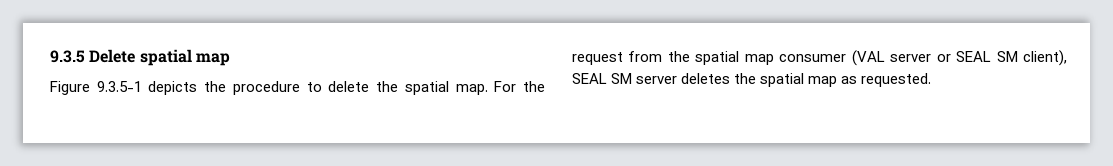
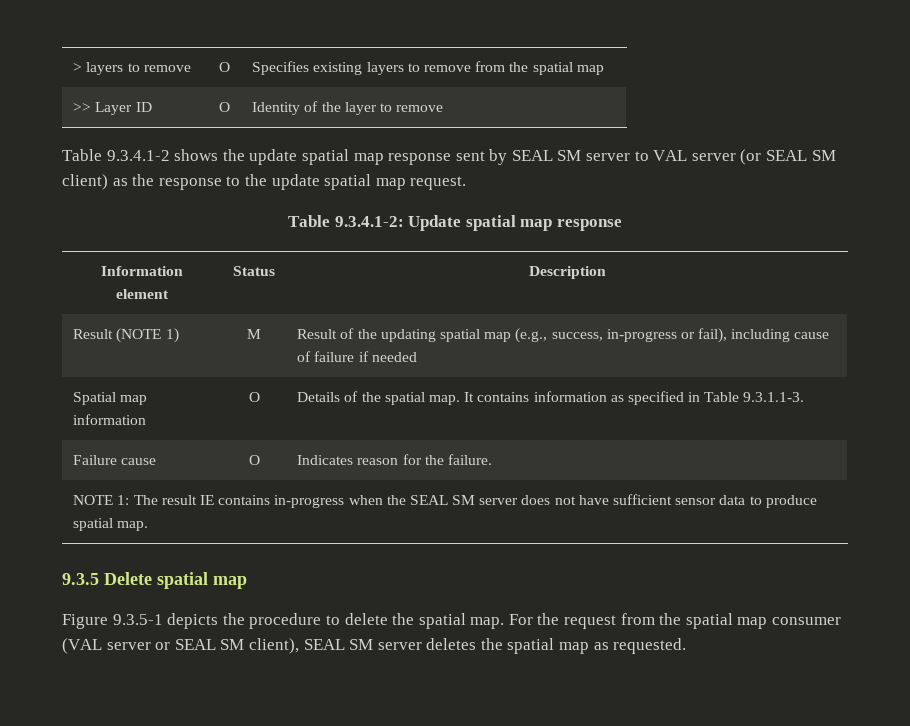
(50, 56) none -> [73,62,191,75] [218,62,230,72] [252,61,604,75] [73,102,152,115] [218,102,230,112] [252,101,444,115] [62,149,836,165] [62,174,467,190] [288,215,622,231] [101,266,183,276] [116,289,169,299] [233,266,275,276] [528,266,606,279] [73,328,179,343] [247,329,261,339] [297,328,830,343] [297,351,417,362] [73,392,148,405] [73,414,147,425] [248,392,260,402] [297,391,805,405] [73,455,157,465] [248,455,260,465] [297,454,493,465] [73,494,817,508] [73,518,149,531] > layers to remove | O | Specifies existing layers to remove from the spatial map // >> Layer ID | O | Identity of the layer to remove // Table 9.3.4.1-2 shows the update spatial map response sent by SEAL SM server to VAL server (or SEAL SM client) as the response to the update spatial map request. // Table 9.3.4.1-2: Update spatial map response // Information element | Status | Description // Result (NOTE 1) | M | Result of the updating spatial map (e.g., success, in-progress or fail), including cause of failure if needed // Spatial map information | O | Details of the spatial map. It contains information as specified in Table 9.3.1.1-3. // Failure cause | O | Indicates reason for the failure. // NOTE 1: The result IE contains in-progress when the SEAL SM server does not have sufficient sensor data to produce spatial map. //

